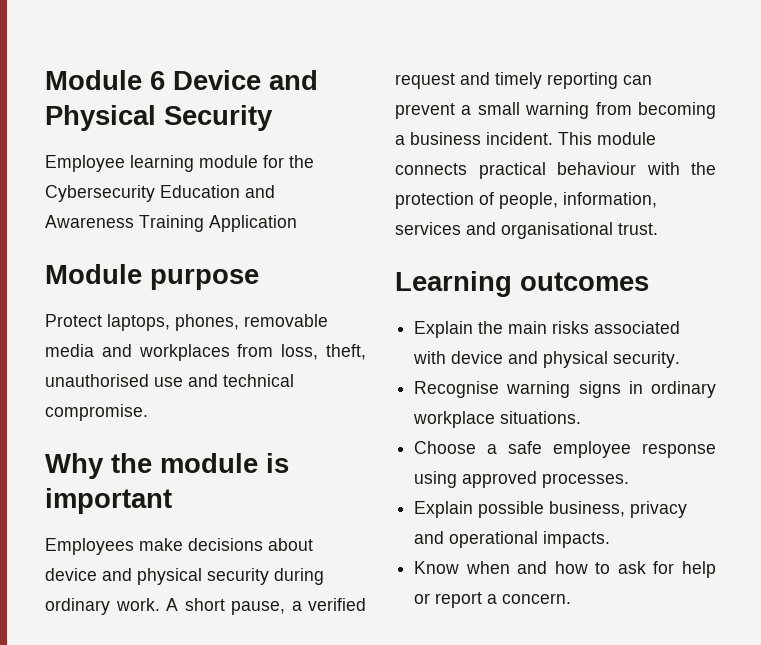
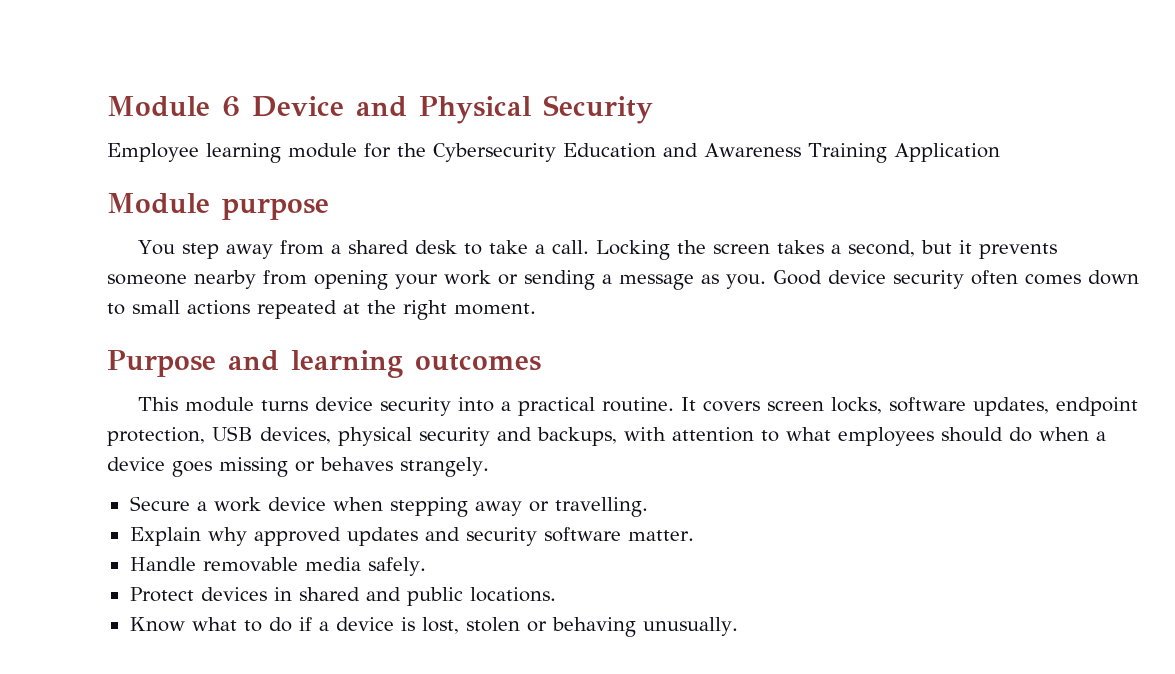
[45,314,328,331] [45,344,367,361] [45,374,294,387] [45,404,148,421] [45,453,289,479] [45,488,172,514] [45,538,313,555] [45,568,324,585] [45,598,366,615] [395,72,652,89] [395,102,716,119] [395,132,656,145] [395,162,716,179] [395,192,657,209] [395,222,658,239] [395,271,649,297] [414,321,681,338] [413,351,681,368] [414,381,716,398] [413,411,582,428] [414,441,716,458] [414,471,630,488] [414,501,688,518] [414,531,611,548] [414,561,716,578] [414,592,572,608] Protect laptops, phones, removable media and workplaces from loss, theft, unauthorised use and technical compromise. // Why the module is important // Employees make decisions about device and physical security during ordinary work. A short pause, a verified request and timely reporting can prevent a small warning from becoming a business incident. This module connects practical behaviour with the protection of people, information, services and organisational trust. // Learning outcomes // Explain the main risks associated with device and physical security. // Recognise warning signs in ordinary workplace situations. // Choose a safe employee response using approved processes. // Explain possible business, privacy and operational impacts. // Know when and how to ask for help or report a concern. -> [138,240,1058,260] [107,270,1139,290] [107,300,536,320] [107,350,541,378] [138,397,1139,416] [107,426,1106,446] [107,457,489,477] [129,496,648,517] [129,527,694,546] [129,557,426,576] [129,587,556,606] [129,617,738,637] You step away from a shared desk to take a call. Locking the screen takes a second, but it prevents someone nearby from opening your work or sending a message as you. Good device security often comes down to small actions repeated at the right moment. // Purpose and learning outcomes // This module turns device security into a practical routine. It covers screen locks, software updates, endpoint protection, USB devices, physical security and backups, with attention to what employees should do when a device goes missing or behaves strangely. // Secure a work device when stepping away or travelling. // Explain why approved updates and security software matter. // Handle removable media safely. // Protect devices in shared and public locations. // Know what to do if a device is lost, stolen or behaving unusually.

